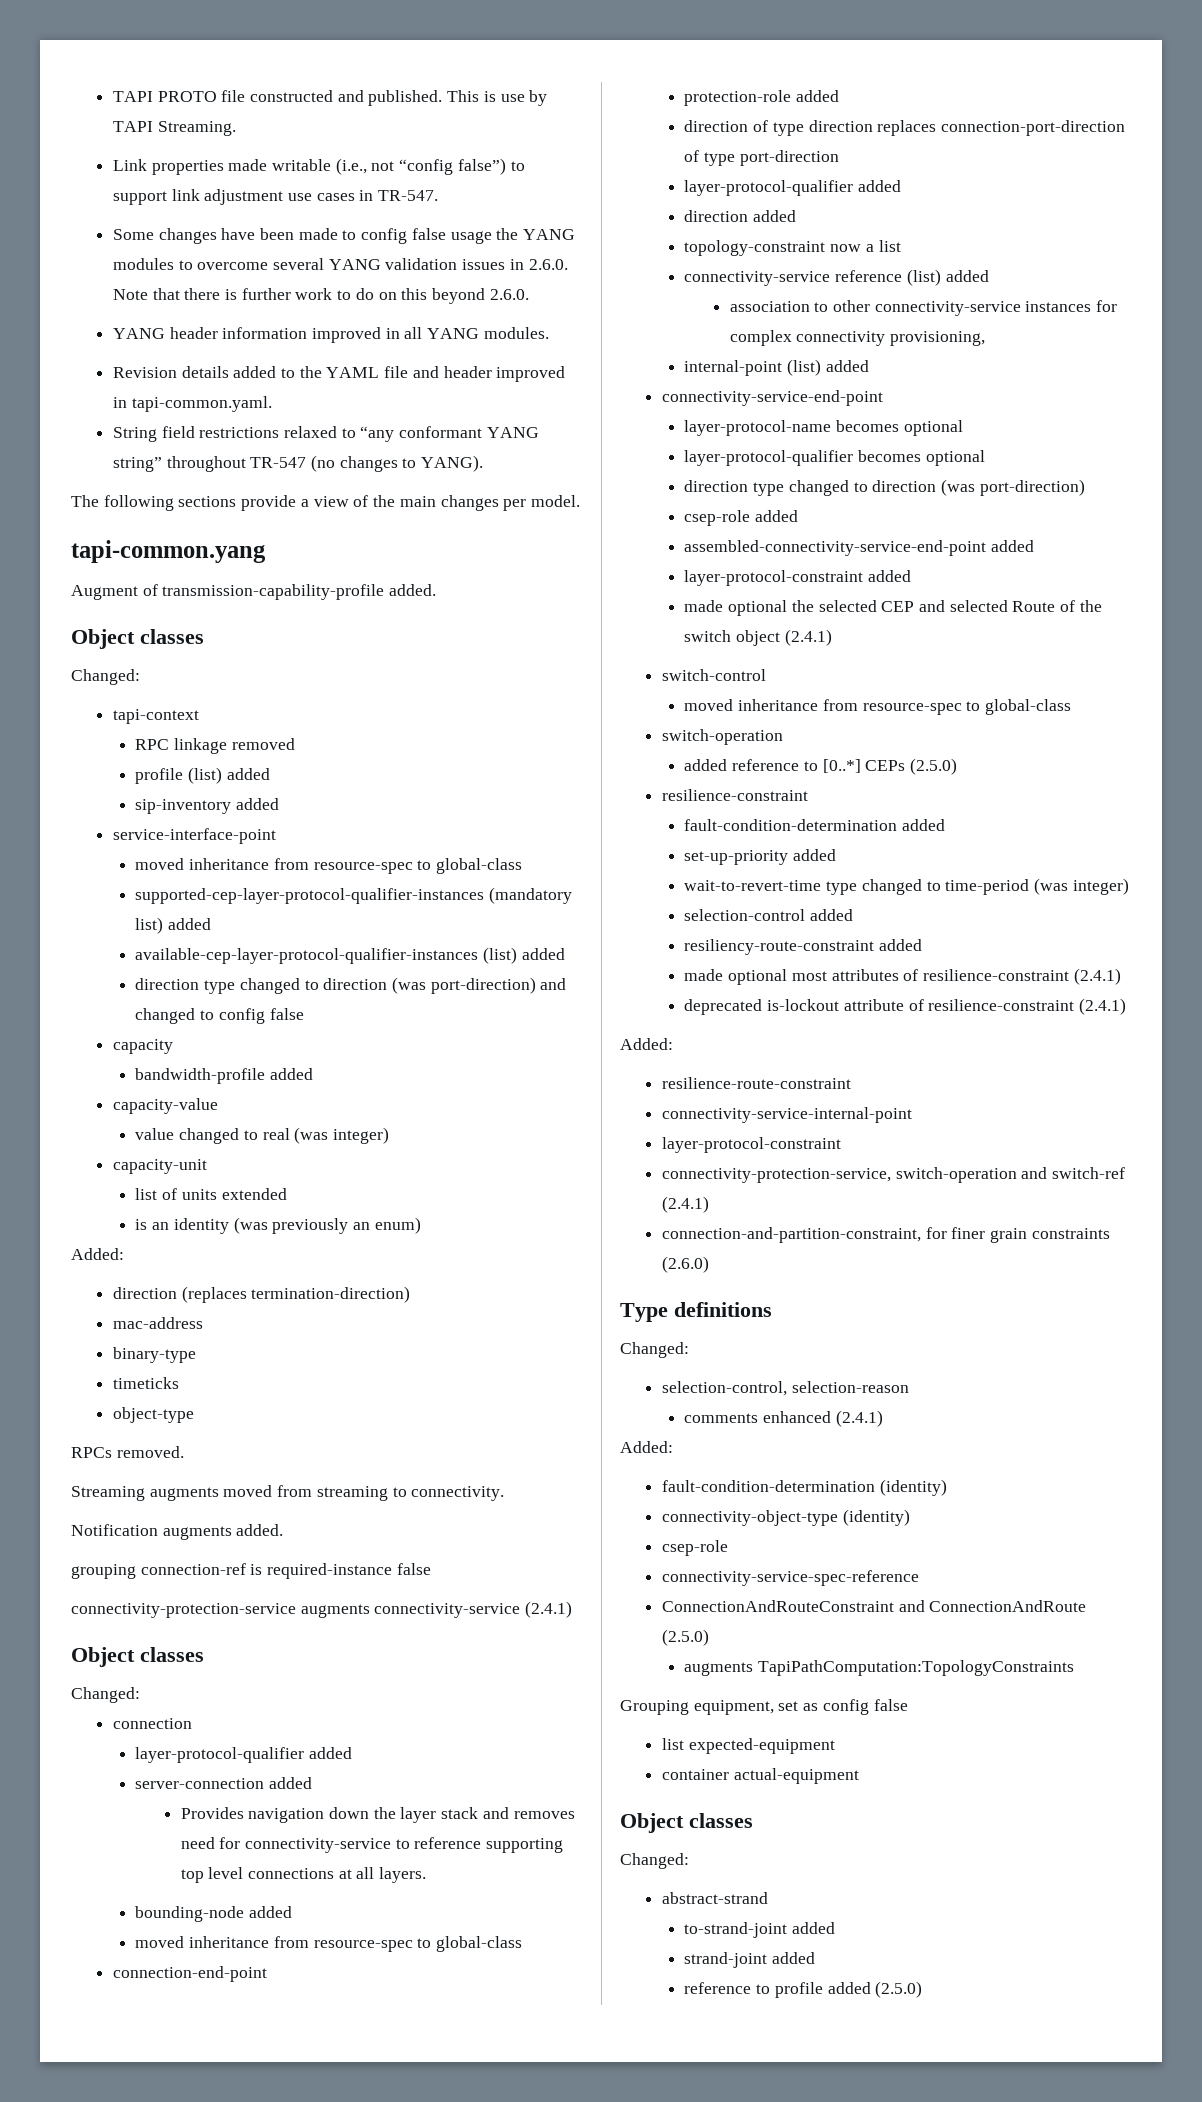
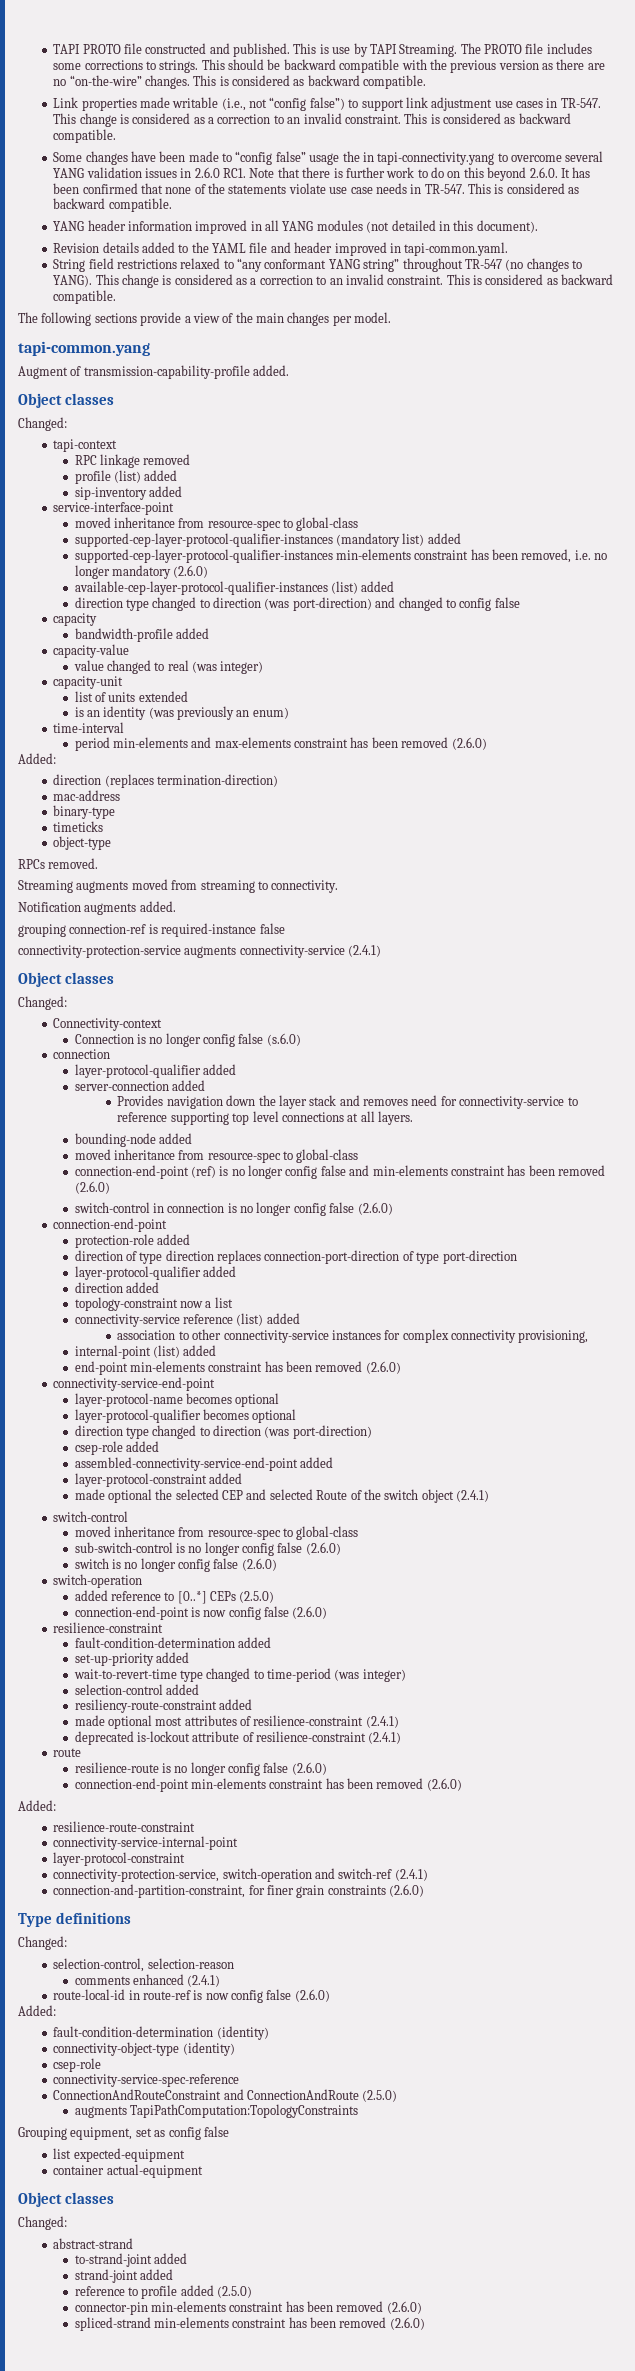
(236, 128) none -> [460,43,592,54] [53,59,605,73] [53,75,427,89] The PROTO file includes some corrections to strings. This should be backward compatible with the previous version as there are no “on-the-wire” changes. This is considered as backward compatible.
(439, 195) none -> [53,113,571,127] [53,129,117,143] This change is considered as a correction to an invalid constraint. This is considered as backward compatible.
[361,228,576,244] [112,258,174,270] config false usage the YANG modules -> [235,151,495,165] “config false” usage the in tapi-connectivity.yang
[528,259,568,270] 2.6.0. -> [194,167,247,178] 2.6.0 RC1.
(529, 294) none -> [560,167,591,178] [53,183,580,194] [53,198,172,212] It has been confirmed that none of the statements violate use case needs in TR-547. This is considered as backward compatible.
[483,327,549,339] modules. -> [316,220,538,233] modules (not detailed in this document).
(484, 463) none -> [95,274,614,288] [53,290,117,304] This change is considered as a correction to an invalid constraint. This is considered as backward compatible.
(212, 924) none -> [74,549,608,563] [74,565,209,579] // supported-cep-layer-protocol-qualifier-instances min-elements constraint has been removed, i.e. no longer mandatory (2.6.0)
(421, 1225) none -> [53,722,125,733] [74,737,487,751] // time-interval // period min-elements and max-elements constraint has been removed (2.6.0)
(140, 1695) none -> [53,1018,163,1031] [74,1033,301,1047] // Connectivity-context // Connection is no longer config false (s.6.0)
(523, 1944) none -> [74,1165,606,1179] [74,1181,110,1194] [74,1202,393,1216] // connection-end-point (ref) is no longer config false and min-elements constraint has been removed (2.6.0) // switch-control in connection is no longer config false (2.6.0)
(869, 366) none -> [74,1361,401,1375] // end-point min-elements constraint has been removed (2.6.0)
(1072, 707) none -> [74,1542,341,1556] [74,1558,277,1572] // sub-switch-control is no longer config false (2.6.0) // switch is no longer config false (2.6.0)
(958, 766) none -> [74,1606,328,1620] // connection-end-point is now config false (2.6.0)
(1127, 1006) none -> [53,1748,82,1757] [74,1762,327,1776] [74,1778,462,1792] // route // resilience-route is no longer config false (2.6.0) // connection-end-point min-elements constraint has been removed (2.6.0)
(883, 1418) none -> [53,1989,330,2003] // route-local-id in route-ref is now config false (2.6.0)
(923, 1989) none -> [74,2301,422,2315] [74,2317,425,2331] // connector-pin min-elements constraint has been removed (2.6.0) // spliced-strand min-elements constraint has been removed (2.6.0)

